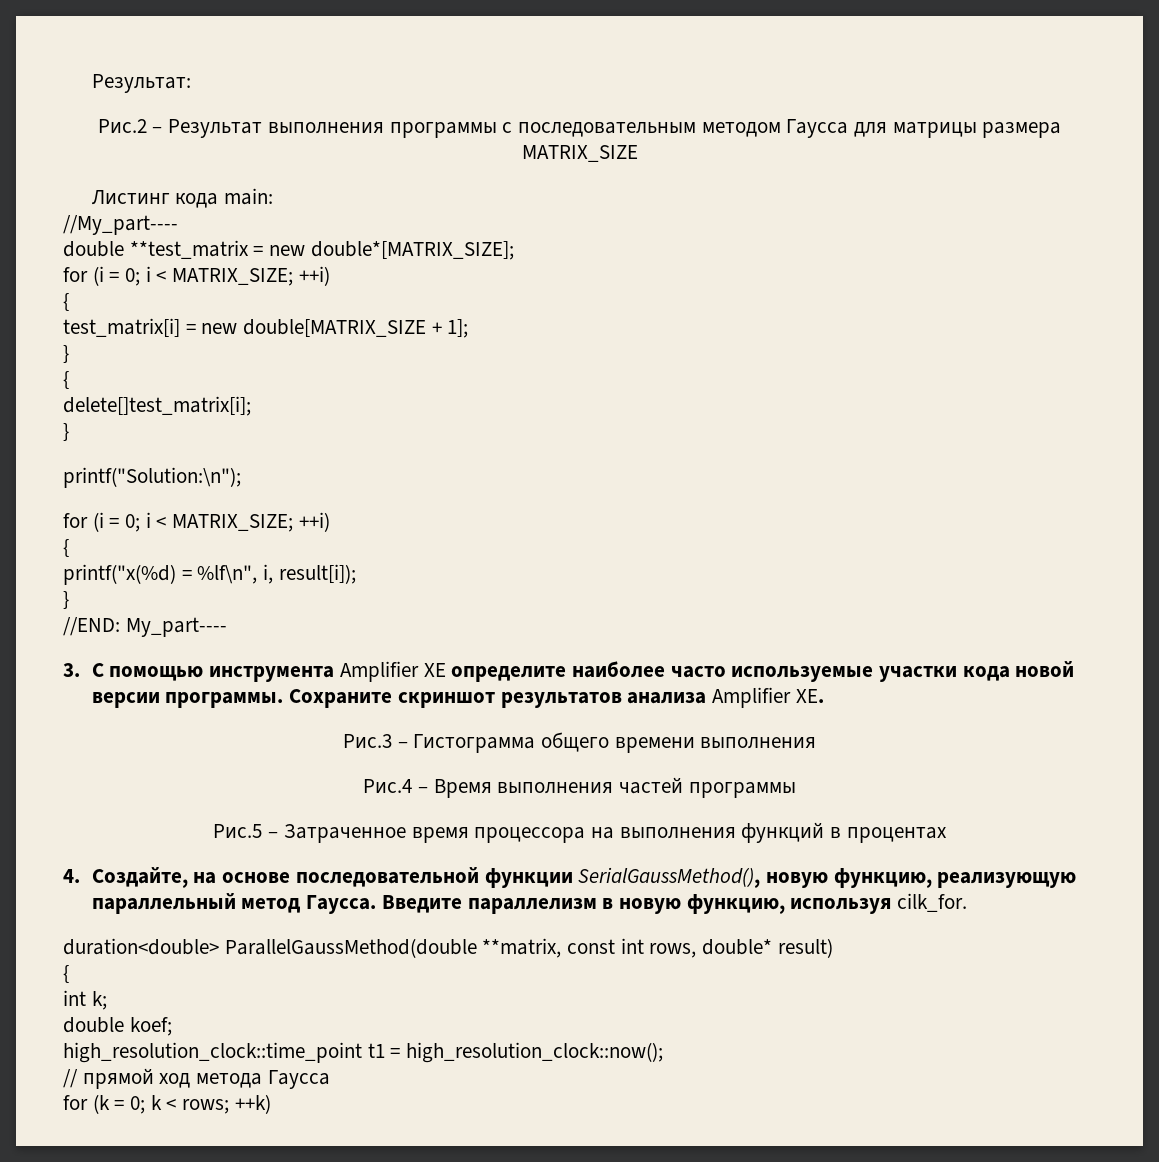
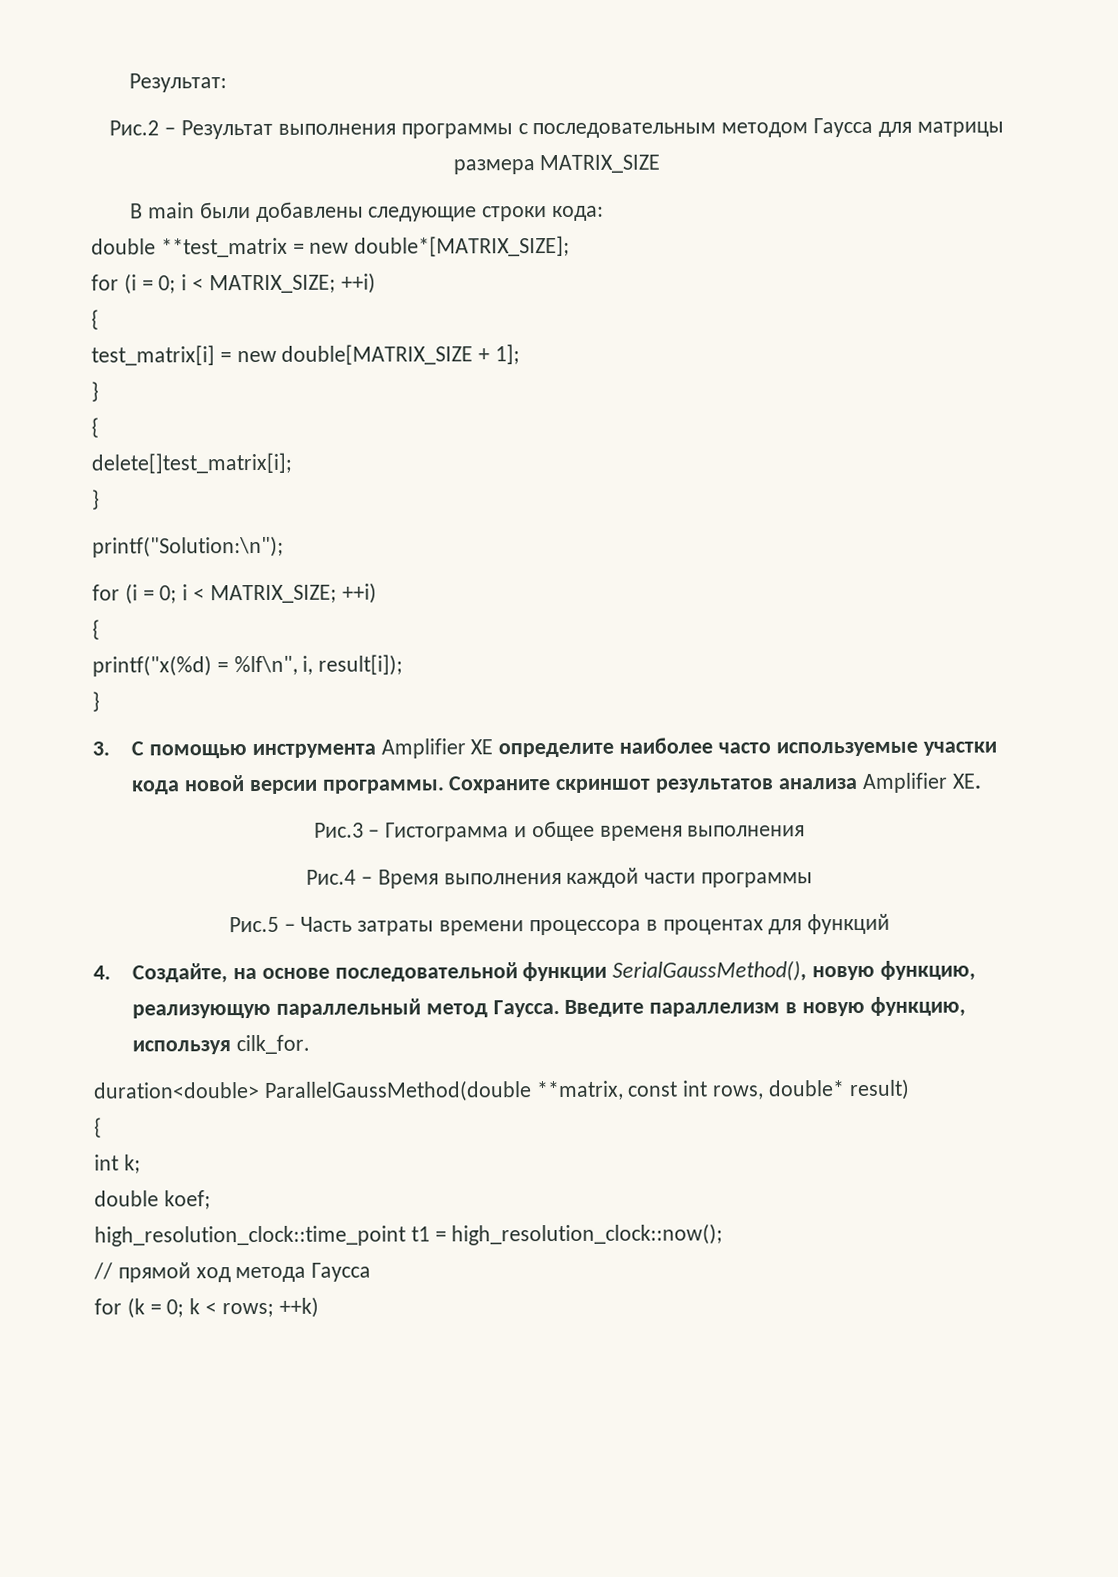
[91,188,274,208] [63,215,178,235] Листинг кода main: // //My_part---- -> [130,201,605,223] В main были добавлены следующие строки кода:
[63,617,227,637] // //END: My_part---- -> (100, 701) none
[540,732,695,753] общего времени -> [514,820,683,842] и общее временя
[619,777,684,794] частей -> [566,867,697,888] каждой части
[283,822,825,843] Затраченное время процессора на выполнения функций -> [300,916,641,936] Часть затраты времени процессора
(947, 835) none -> [768,913,891,935] для функций

